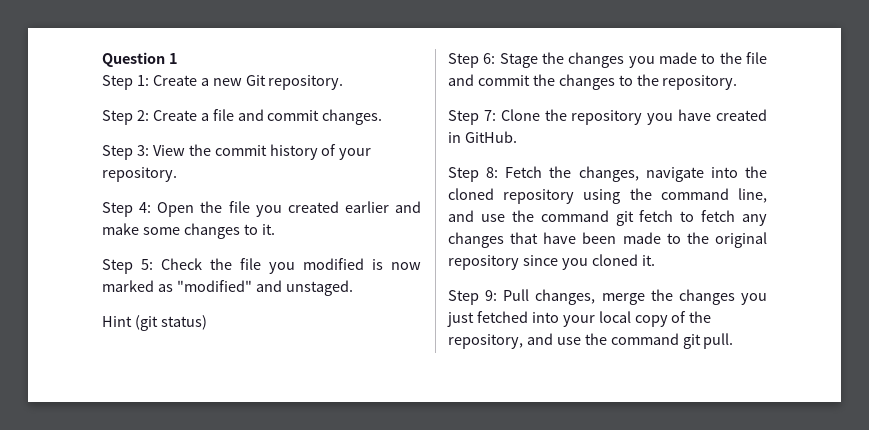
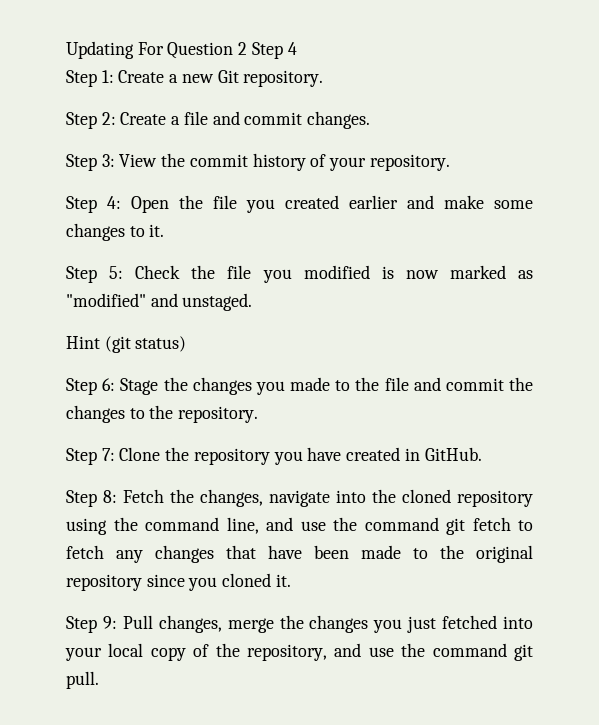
[102,52,178,67] Question 1 -> [66,41,297,59] Updating For Question 2 Step 4

